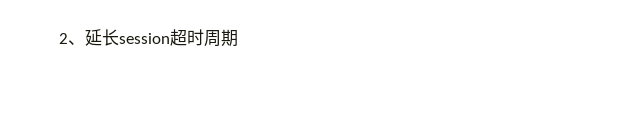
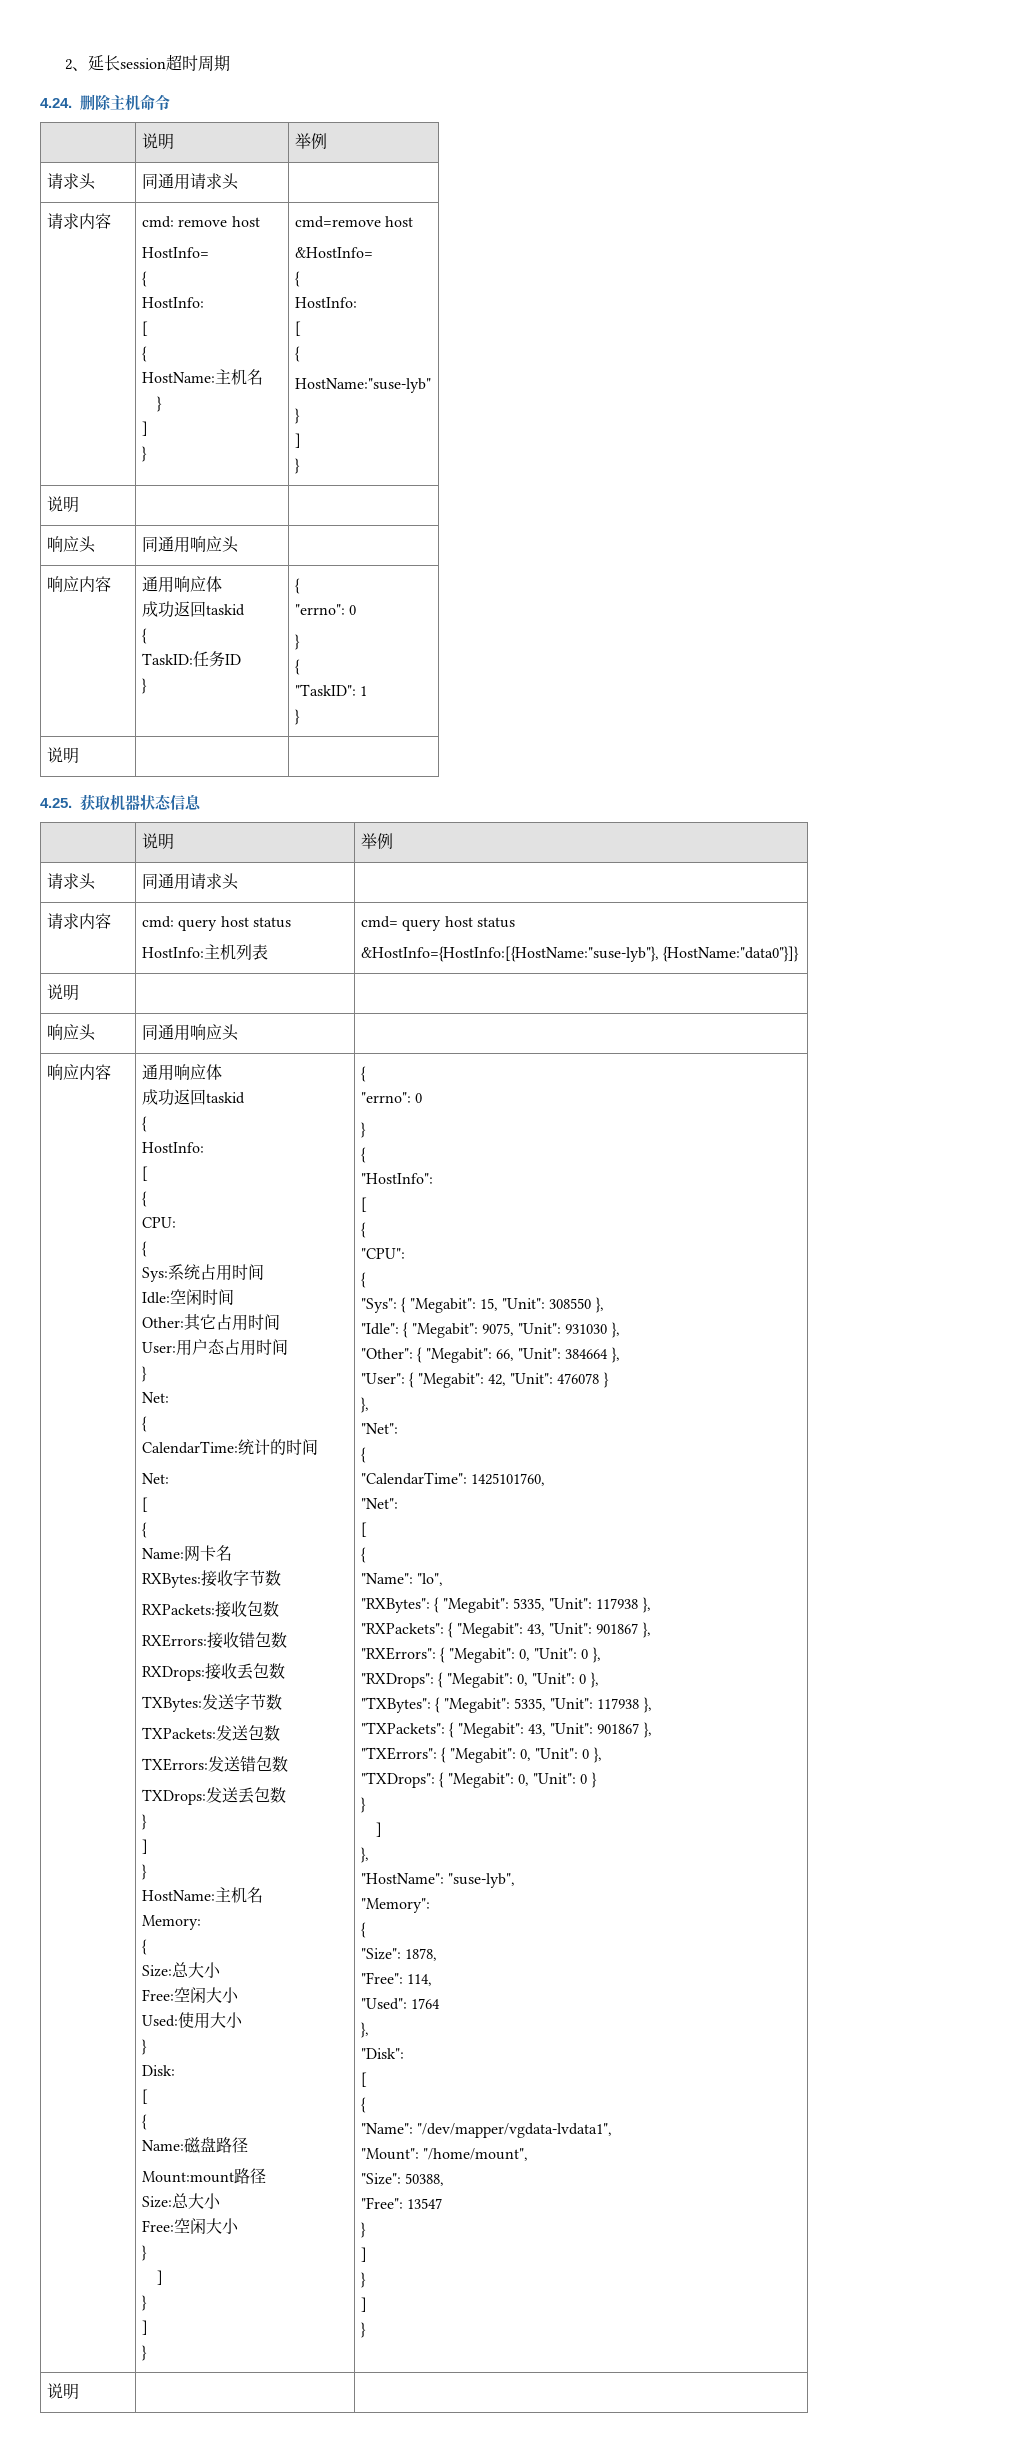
(238, 38) none -> [40,94,170,111] [141,133,174,150] [294,133,327,149] [46,173,96,190] [141,173,239,190] [46,213,111,229] [141,216,260,228] [141,247,209,258] [141,271,147,287] [141,297,204,308] [141,321,148,336] [141,346,147,362] [141,369,263,385] [156,396,162,412] [141,421,148,436] [141,446,147,462] [294,216,414,228] [294,247,373,258] [294,271,300,287] [294,297,357,308] [294,321,301,336] [294,346,300,362] [294,378,431,393] [294,408,300,424] [294,433,301,448] [294,458,300,474] [46,496,79,513] [46,536,96,553] [141,536,239,553] [46,576,111,592] [141,576,222,593] [141,601,245,618] [141,628,147,644] [141,651,241,667] [141,678,147,694] [294,578,300,594] [294,604,357,615] [294,634,300,650] [294,659,300,675] [294,684,368,696] [294,709,300,725] [46,747,79,764] [40,794,201,811] [141,833,174,850] [360,833,393,849] [46,873,96,890] [141,873,239,890] [46,913,111,929] [141,916,291,931] [141,944,268,960] [360,916,515,931] [360,946,800,962] [46,984,79,1001] [46,1024,96,1041] [141,1024,239,1041] [46,1064,111,1080] [141,1064,222,1081] [141,1089,245,1106] [141,1116,147,1132] [141,1142,204,1153] [141,1166,148,1181] [141,1191,147,1207] [141,1217,176,1228] [141,1241,147,1257] [141,1264,264,1282] [141,1289,234,1306] [141,1314,280,1331] [141,1339,288,1356] [141,1366,147,1382] [141,1392,169,1403] [141,1416,147,1432] [141,1439,318,1455] [141,1473,169,1484] [141,1497,148,1512] [141,1522,147,1538] [141,1545,232,1562] [141,1570,281,1588] [141,1601,279,1618] [141,1632,287,1649] [141,1663,285,1681] [141,1694,282,1712] [141,1725,280,1741] [141,1756,288,1772] [141,1787,286,1805] [141,1814,147,1830] [141,1839,148,1854] [141,1864,147,1880] [141,1887,263,1903] [141,1915,201,1930] [141,1939,147,1955] [141,1962,221,1978] [141,1987,239,2004] [141,2012,243,2029] [141,2039,147,2055] [141,2065,175,2076] [141,2089,148,2104] [141,2114,147,2130] [141,2137,248,2154] [141,2168,266,2184] [141,2193,221,2209] [141,2218,239,2235] [141,2245,147,2261] [156,2270,163,2285] [141,2295,147,2311] [141,2320,148,2335] [141,2345,147,2361] [360,1066,366,1082] [360,1092,423,1103] [360,1122,366,1138] [360,1147,366,1163] [360,1173,433,1184] [360,1197,367,1212] [360,1222,366,1238] [360,1248,405,1259] [360,1272,366,1288] [360,1297,604,1313] [360,1322,620,1338] [360,1347,620,1363] [360,1372,609,1388] [360,1397,369,1413] [360,1423,398,1434] [360,1447,366,1463] [360,1472,546,1486] [360,1498,398,1509] [360,1522,367,1537] [360,1547,366,1563] [360,1573,444,1586] [360,1597,651,1613] [360,1622,651,1638] [360,1647,601,1663] [360,1672,599,1688] [360,1697,652,1713] [360,1722,652,1738] [360,1747,602,1763] [360,1772,597,1788] [360,1797,366,1813] [375,1822,382,1837] [360,1847,369,1863] [360,1873,516,1888] [360,1898,430,1913] [360,1922,366,1938] [360,1948,438,1961] [360,1972,433,1986] [360,1998,441,2010] [360,2022,369,2038] [360,2048,404,2059] [360,2072,367,2087] [360,2097,366,2113] [360,2123,613,2138] [360,2148,529,2161] [360,2173,445,2186] [360,2197,443,2209] [360,2222,366,2238] [360,2247,367,2262] [360,2272,366,2288] [360,2297,367,2312] [360,2322,366,2338] [46,2383,79,2400] // 4.24.删除主机命令 // | 说明 | 举例 // 请求头 | 同通用请求头 | // 请求内容 | cmd: remove host // HostInfo= // { // HostInfo: // [ // { // HostName:主机名 // } // ] // } | cmd=remove host // &HostInfo= // { // HostInfo: // [ // { // HostName:"suse-lyb" // } // ] // } // 说明 | | // 响应头 | 同通用响应头 | // 响应内容 | 通用响应体 // 成功返回taskid // { // TaskID:任务ID // } | { // "errno": 0 // } // { // "TaskID": 1 // } // 说明 | | // 4.25.获取机器状态信息 // | 说明 | 举例 // 请求头 | 同通用请求头 | // 请求内容 | cmd: query host status // HostInfo:主机列表 | cmd= query host status // &HostInfo={HostInfo:[{HostName:"suse-lyb"}, {HostName:"data0"}]} // 说明 | | // 响应头 | 同通用响应头 | // 响应内容 | 通用响应体 // 成功返回taskid // { // HostInfo: // [ // { // CPU: // { // Sys:系统占用时间 // Idle:空闲时间 // Other:其它占用时间 // User:用户态占用时间 // } // Net: // { // CalendarTime:统计的时间 // Net: // [ // { // Name:网卡名 // RXBytes:接收字节数 // RXPackets:接收包数 // RXErrors:接收错包数 // RXDrops:接收丢包数 // TXBytes:发送字节数 // TXPackets:发送包数 // TXErrors:发送错包数 // TXDrops:发送丢包数 // } // ] // } // HostName:主机名 // Memory: // { // Size:总大小 // Free:空闲大小 // Used:使用大小 // } // Disk: // [ // { // Name:磁盘路径 // Mount:mount路径 // Size:总大小 // Free:空闲大小 // } // ] // } // ] // } | { // "errno": 0 // } // { // "HostInfo": // [ // { // "CPU": // { // "Sys": { "Megabit": 15, "Unit": 308550 }, // "Idle": { "Megabit": 9075, "Unit": 931030 }, // "Other": { "Megabit": 66, "Unit": 384664 }, // "User": { "Megabit": 42, "Unit": 476078 } // }, // "Net": // { // "CalendarTime": 1425101760, // "Net": // [ // { // "Name": "lo", // "RXBytes": { "Megabit": 5335, "Unit": 117938 }, // "RXPackets": { "Megabit": 43, "Unit": 901867 }, // "RXErrors": { "Megabit": 0, "Unit": 0 }, // "RXDrops": { "Megabit": 0, "Unit": 0 }, // "TXBytes": { "Megabit": 5335, "Unit": 117938 }, // "TXPackets": { "Megabit": 43, "Unit": 901867 }, // "TXErrors": { "Megabit": 0, "Unit": 0 }, // "TXDrops": { "Megabit": 0, "Unit": 0 } // } // ] // }, // "HostName": "suse-lyb", // "Memory": // { // "Size": 1878, // "Free": 114, // "Used": 1764 // }, // "Disk": // [ // { // "Name": "/dev/mapper/vgdata-lvdata1", // "Mount": "/home/mount", // "Size": 50388, // "Free": 13547 // } // ] // } // ] // } // 说明 | |

